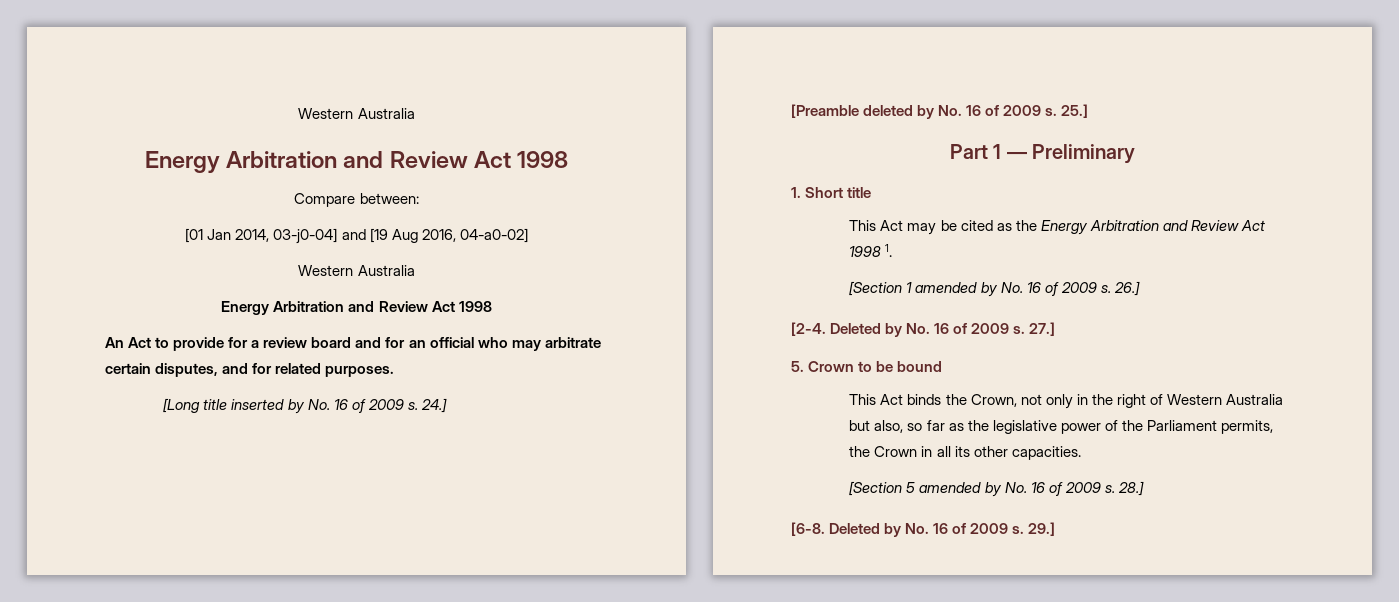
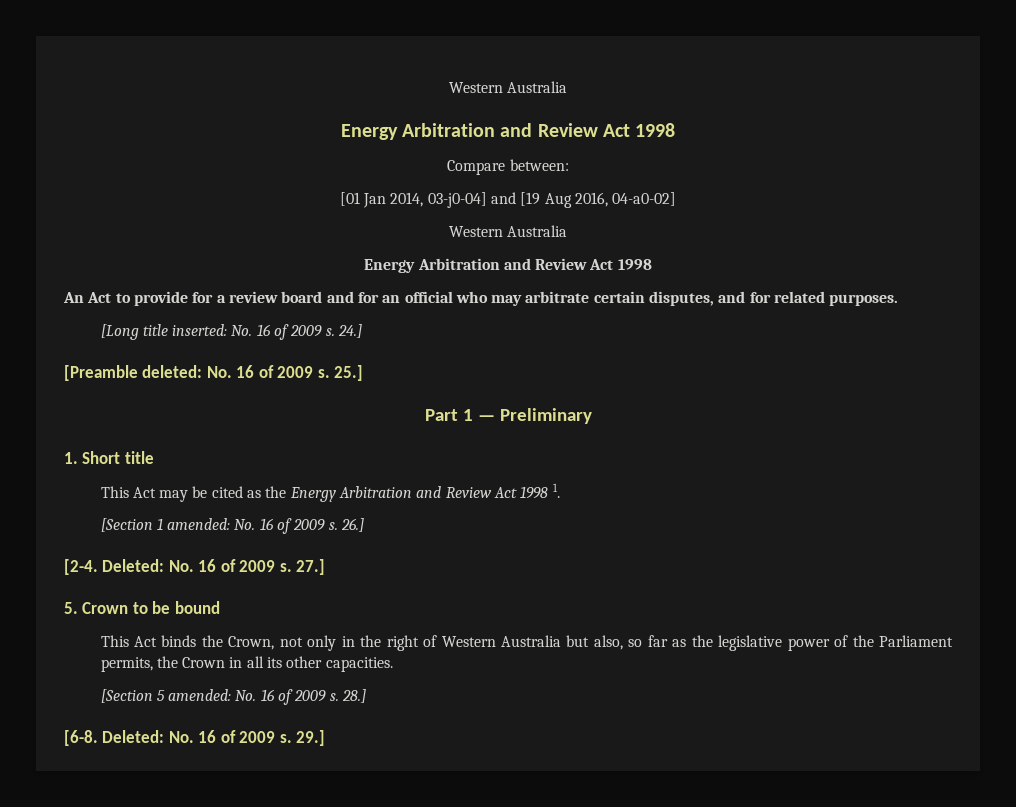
[231,399,305,414] inserted by -> [172,324,228,336] inserted:
[863,105,935,119] deleted by -> [142,365,203,378] deleted:
[915,282,998,297] amended by -> [167,518,231,530] amended:
[830,323,903,337] Deleted by -> [102,559,165,572] Deleted:
[919,482,1002,497] amended by -> [168,689,232,701] amended:
[829,523,902,537] Deleted by -> [102,730,165,743] Deleted:

